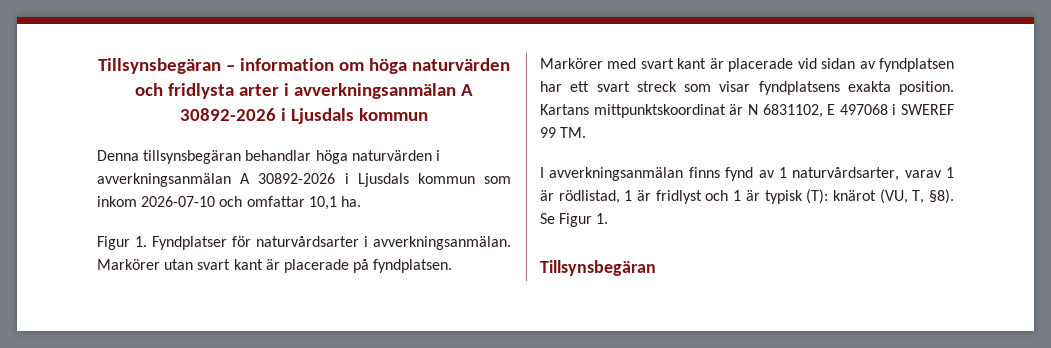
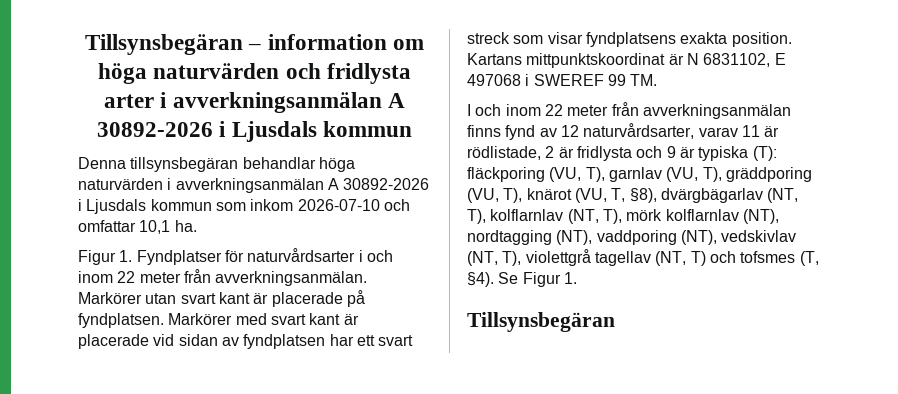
(368, 241) none -> [366,250,393,262] [78,269,211,283] och inom 22 meter från
(544, 172) none -> [475,102,639,116] och inom 22 meter från
[778,167,787,178] 1 -> [560,125,579,137] 12
[946,167,954,178] [540,189,954,204] 1 är rödlistad, 1 är fridlyst och 1 är typisk (T): knärot (VU, T, §8). -> [741,125,780,137] [467,146,777,161] [467,167,812,182] [467,188,799,203] [467,209,779,224] [467,230,797,245] [467,249,819,266] [467,272,494,287] 11 är rödlistade, 2 är fridlysta och 9 är typiska (T): fläckporing (VU, T), garnlav (VU, T), gräddporing (VU, T), knärot (VU, T, §8), dvärgbägarlav (NT, T), kolflarnlav (NT, T), mörk kolflarnlav (NT), nordtagging (NT), vaddporing (NT), vedskivlav (NT, T), violettgrå tagellav (NT, T) och tofsmes (T, §4).

